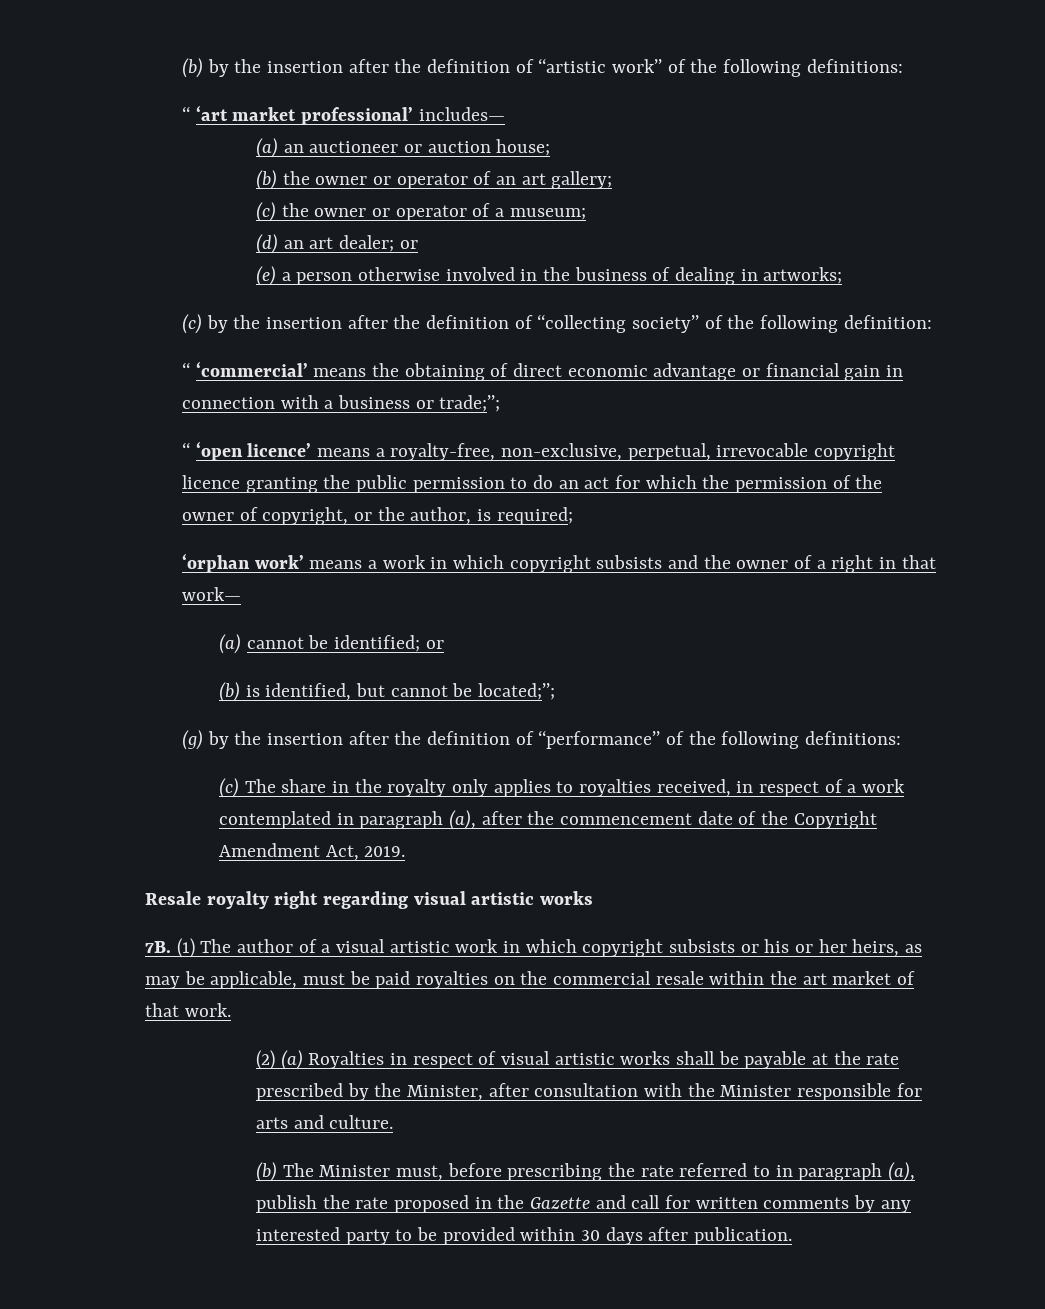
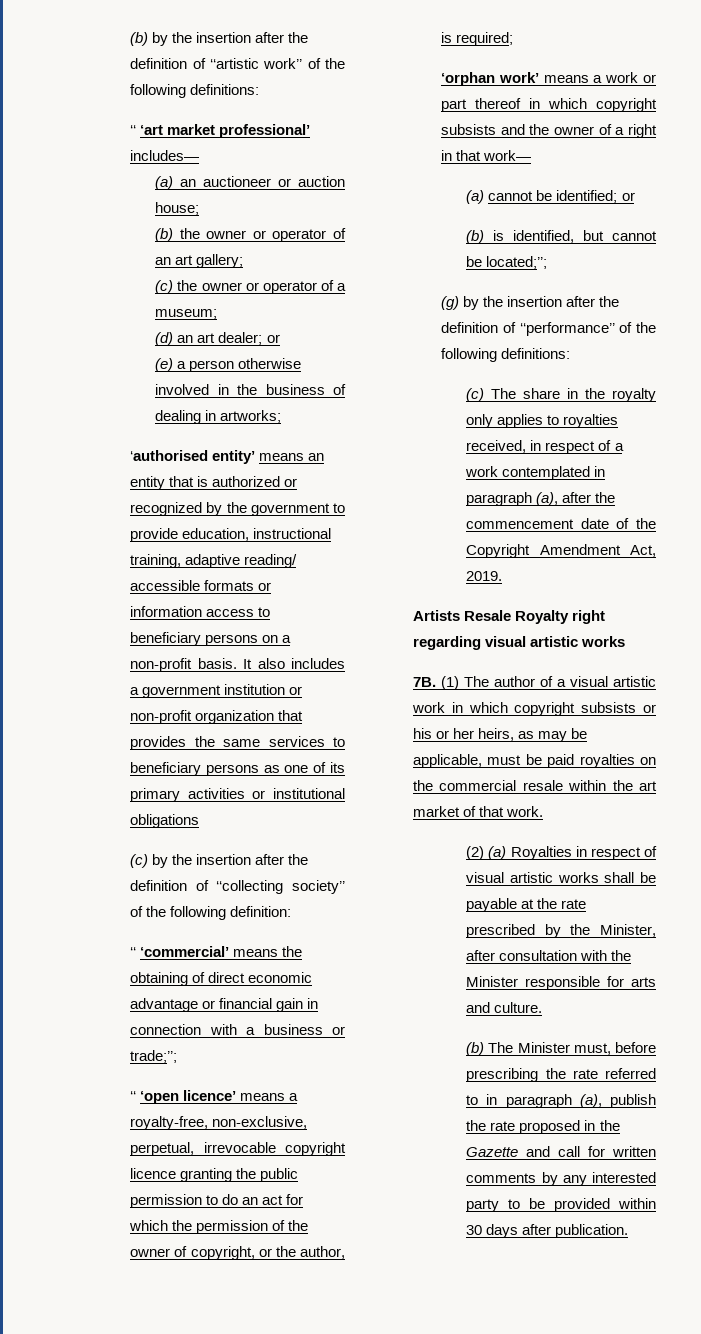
(843, 275) none -> [130,450,325,464] [130,476,298,490] [130,502,345,516] [130,528,332,542] [130,554,298,568] [130,580,272,591] [130,606,271,617] [130,632,292,646] [130,658,345,672] [130,684,303,698] [130,710,304,724] [130,736,345,750] [130,762,345,776] [130,788,345,802] [130,814,200,828] // ‘authorised entity’ means an entity that is authorized or recognized by the government to provide education, instructional training, adaptive reading/ accessible formats or information access to beneficiary persons on a non-profit basis. It also includes a government institution or non-profit organization that provides the same services to beneficiary persons as one of its primary activities or institutional obligations
(426, 562) none -> [643,74,656,83] [441,98,522,112] or part thereof
[145,891,269,909] Resale royalty -> [413,610,570,624] Artists Resale Royalty

